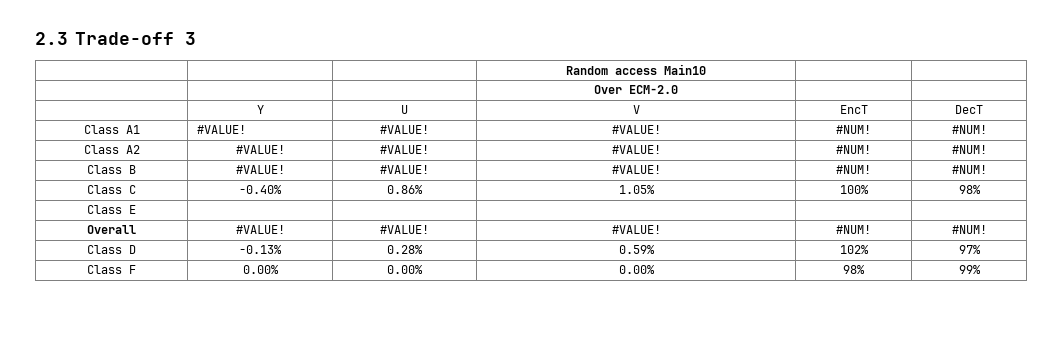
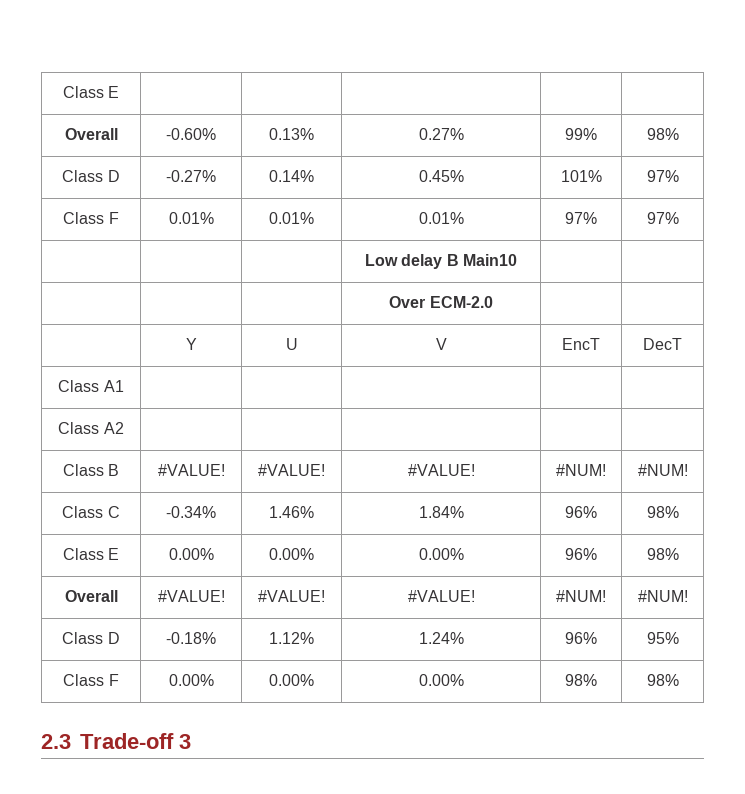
[35,32,196,45] [566,66,657,75] 2.3 Trade-off 3 // | | | Random access -> [62,86,120,98] [64,128,118,140] [166,128,216,140] [269,128,314,140] [418,128,464,140] [565,128,597,140] [646,128,679,140] [62,170,120,182] [166,170,216,182] [269,170,314,182] [418,170,464,182] [560,170,602,182] [646,170,679,182] [63,212,119,224] [168,212,214,224] [269,212,314,224] [418,212,464,224] [565,212,597,224] [646,212,679,224] [365,254,459,269] Class E | | | | | // Overall | -0.60% | 0.13% | 0.27% | 99% | 98% // Class D | -0.27% | 0.14% | 0.45% | 101% | 97% // Class F | 0.01% | 0.01% | 0.01% | 97% | 97% // | | | Low delay B
[197,125,247,134] [380,125,429,134] [611,125,661,134] [836,125,871,134] [951,125,987,134] [83,145,140,154] [235,145,285,154] [380,145,429,154] [611,145,661,154] [836,145,871,154] [951,145,987,154] #VALUE! | #VALUE! | #VALUE! | #NUM! | #NUM! // Class A2 | #VALUE! | #VALUE! | #VALUE! | #NUM! | #NUM! -> [58,422,124,434] | | | | // Class A2 | | | | |
[239,185,282,194] [387,185,423,194] [618,185,655,194] [839,185,869,194] -0.40% | 0.86% | 1.05% | 100% -> [166,506,216,518] [269,506,314,518] [418,506,464,518] [565,506,597,518] -0.34% | 1.46% | 1.84% | 96%
(136, 209) | | | | -> [168,548,214,560] [269,548,314,560] [418,548,464,560] [565,548,597,560] [646,548,679,560] 0.00% | 0.00% | 0.00% | 96% | 98%
[239,245,282,254] [387,245,423,254] [618,245,655,254] [839,245,869,254] [958,245,981,254] -0.13% | 0.28% | 0.59% | 102% | 97% -> [166,632,216,644] [269,632,314,644] [418,632,464,644] [565,632,597,644] [646,632,679,644] -0.18% | 1.12% | 1.24% | 96% | 95%
[958,265,981,274] 99% -> [646,674,679,686] [41,733,191,749] 98% // 2.3 Trade-off 3

